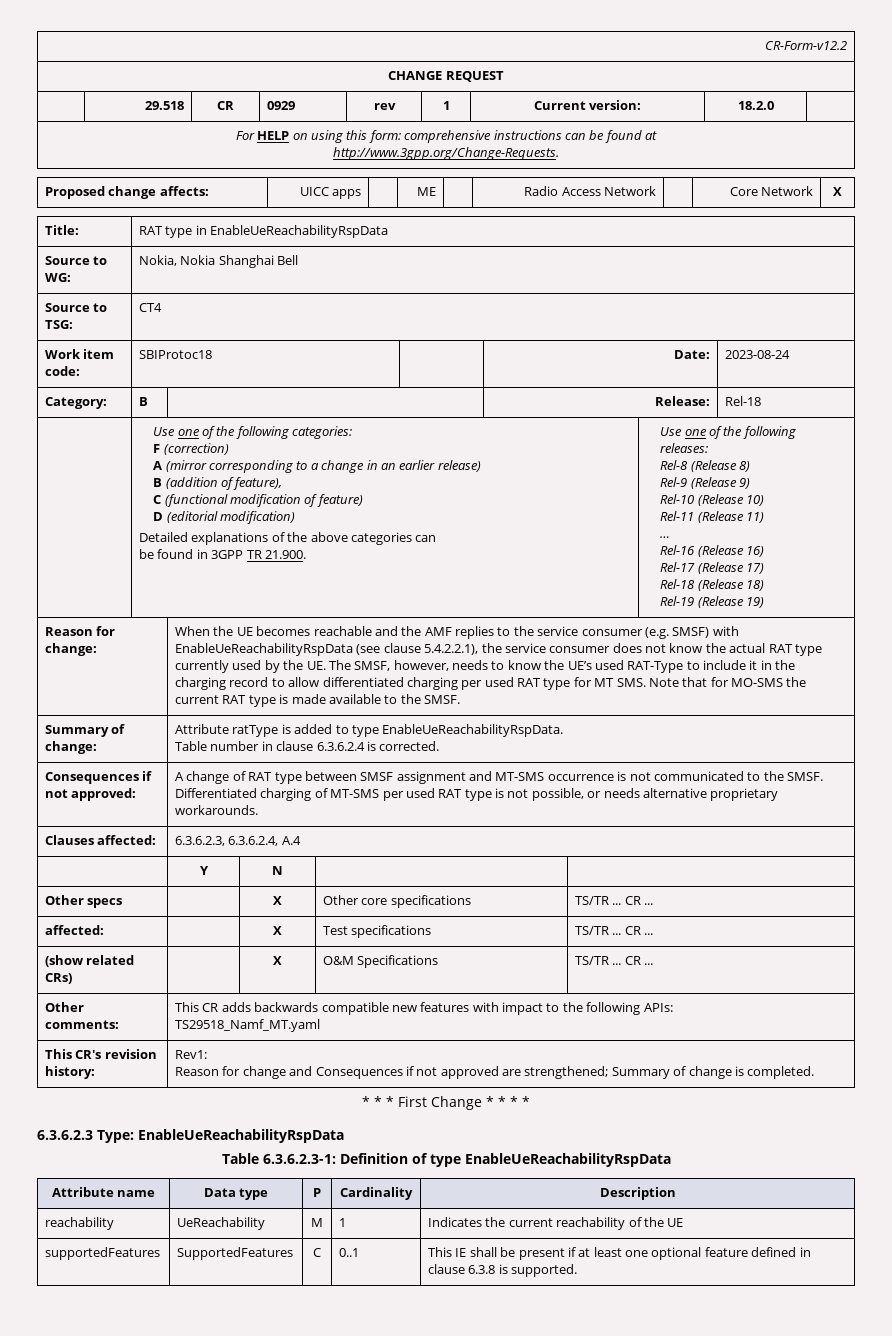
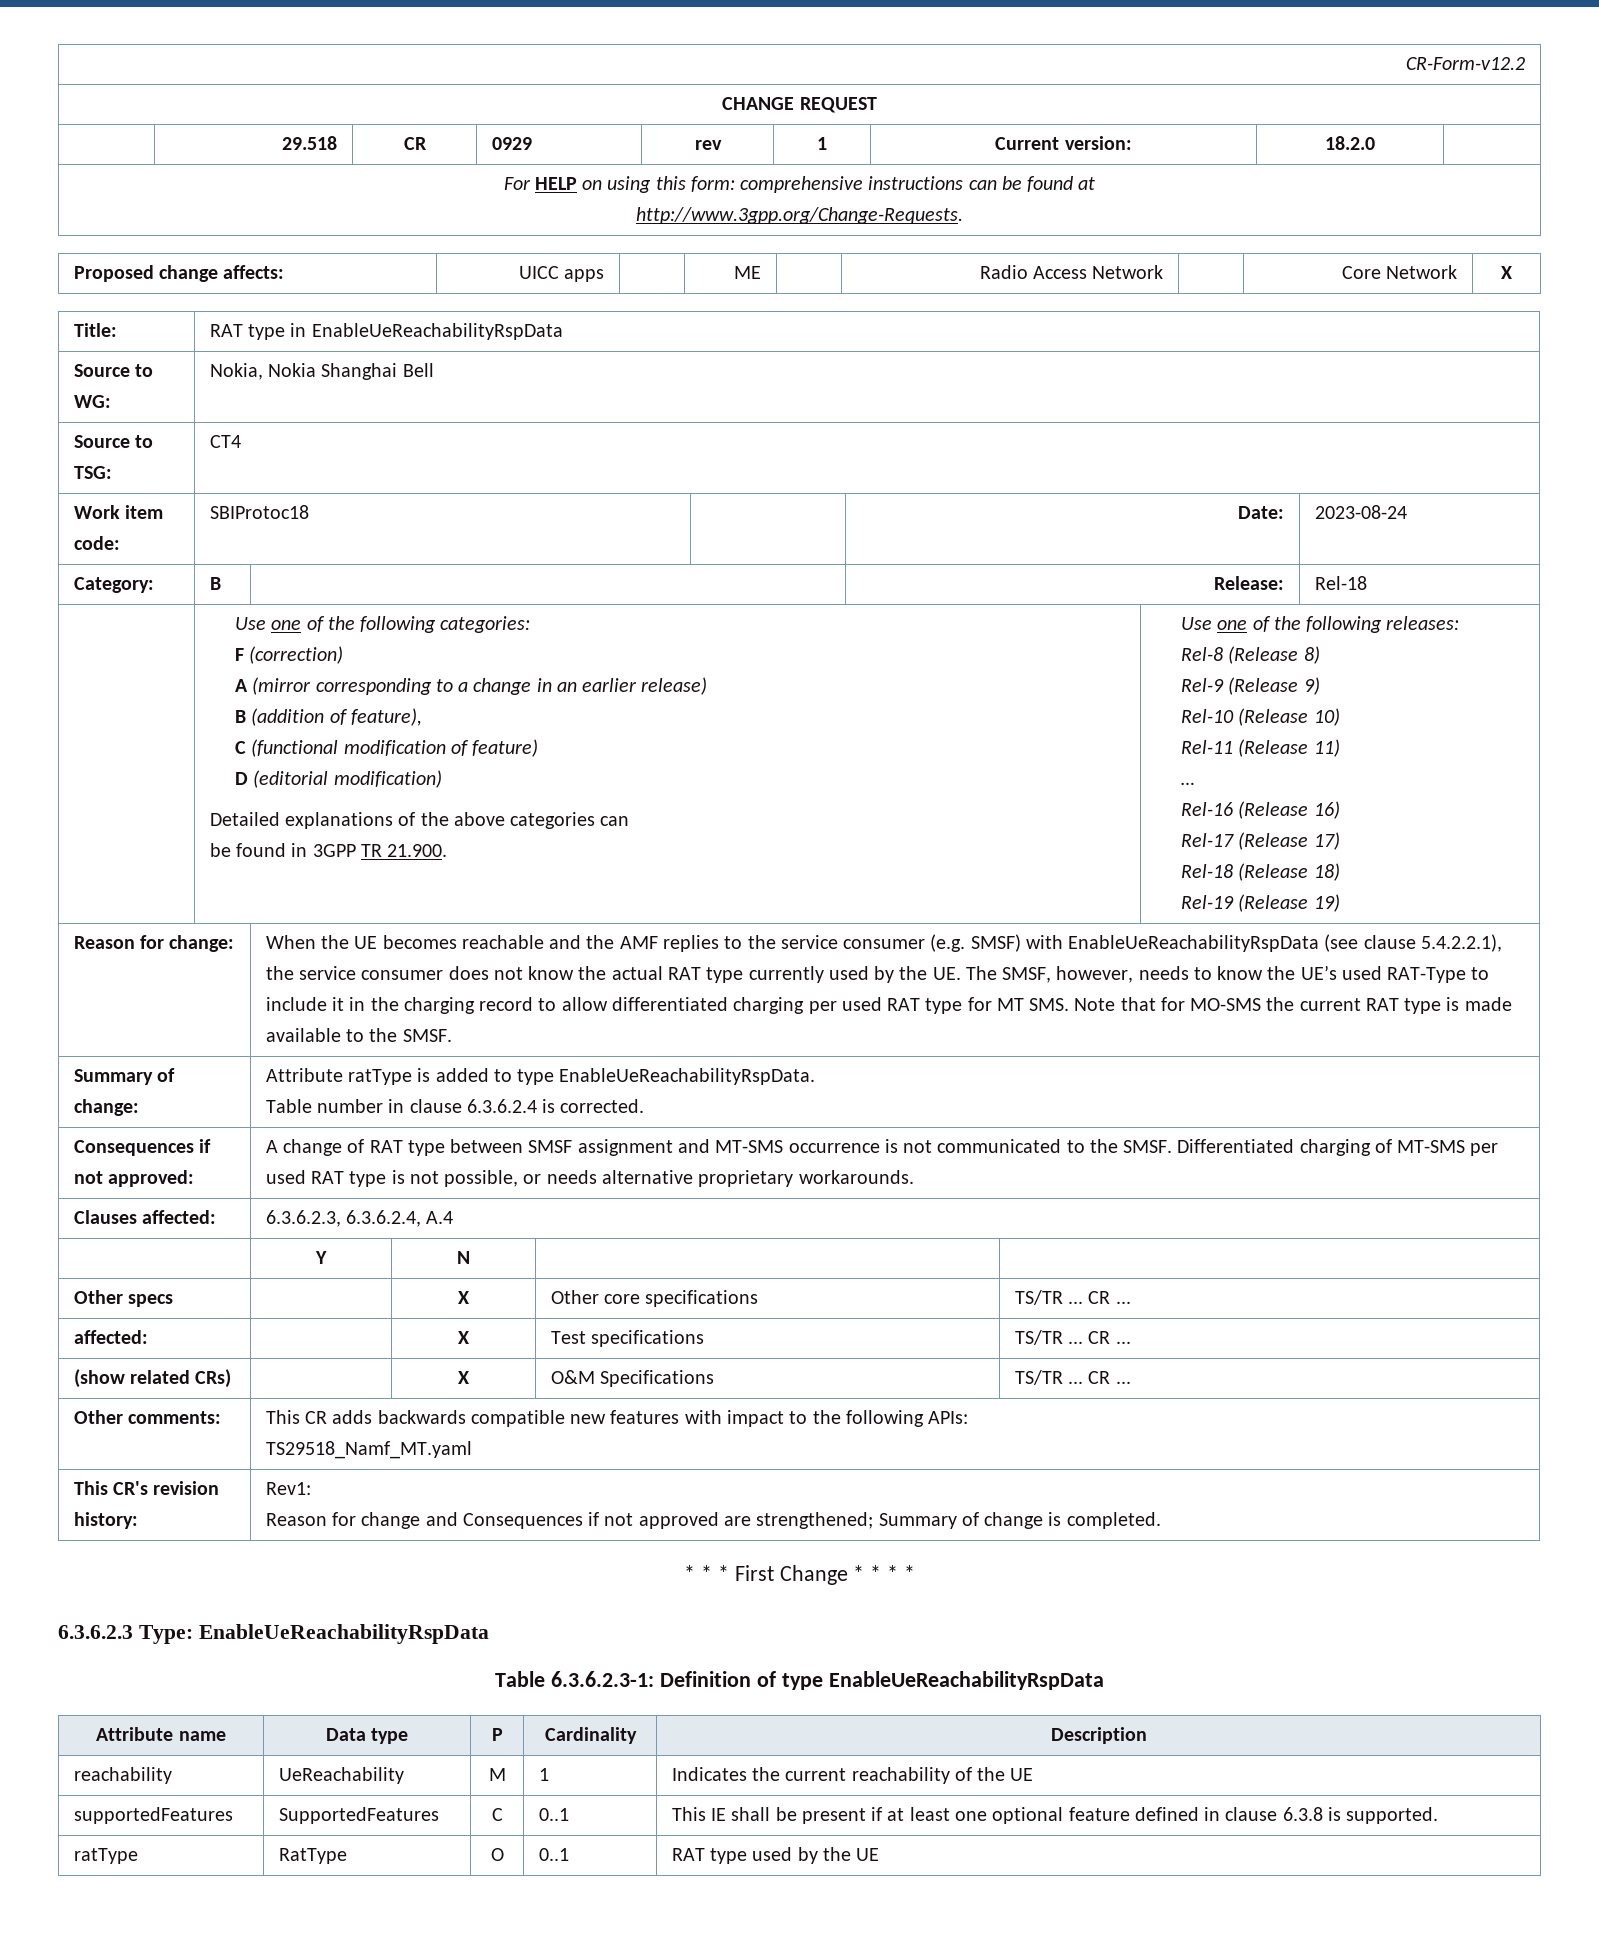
(578, 1270) none -> [73,1848,138,1864] [278,1848,347,1864] [490,1848,504,1861] [538,1848,569,1861] [671,1847,880,1864] // ratType | RatType | O | 0..1 | RAT type used by the UE

